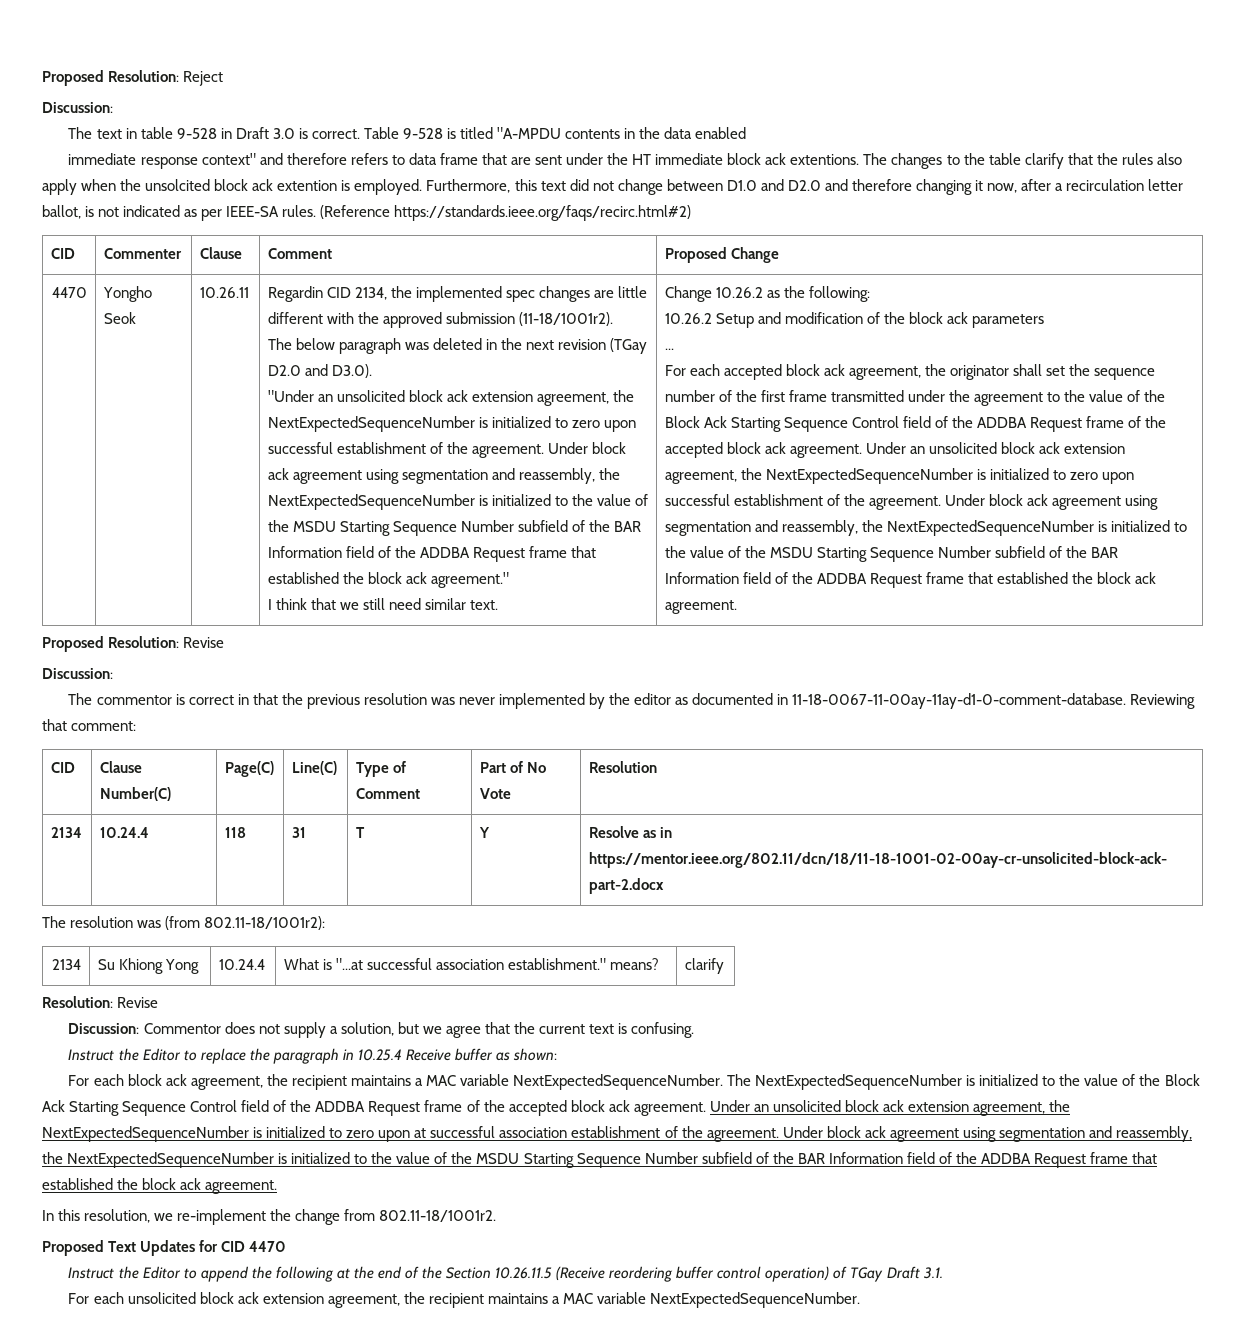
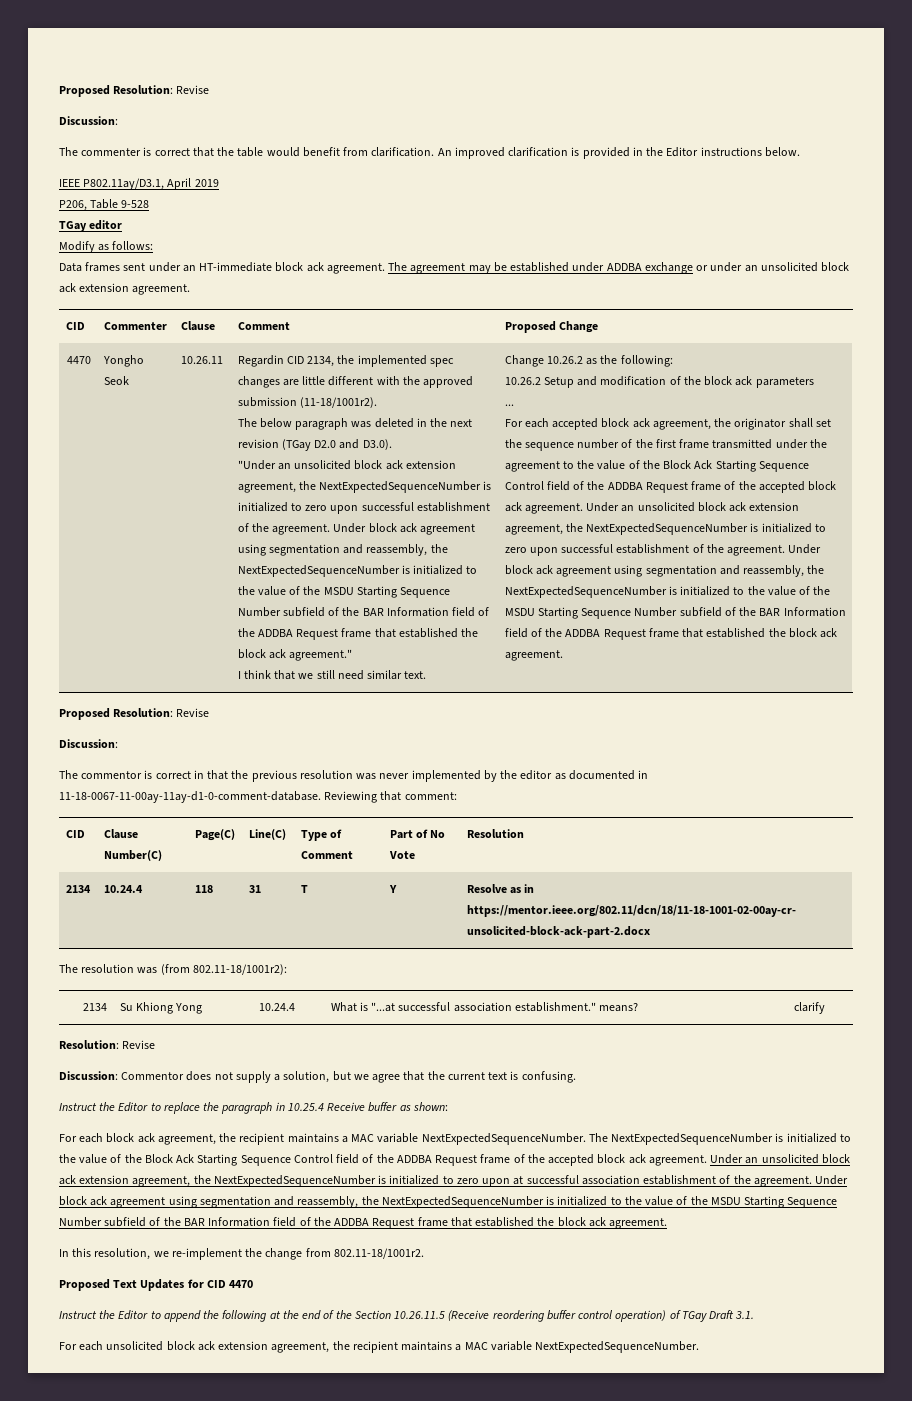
[42,70,224,86] [42,102,113,113] [68,127,747,139] [68,153,1182,169] [42,179,1184,195] [42,205,692,221] Proposed Resolution: Reject // Discussion: // The text in table 9-528 in Draft 3.0 is correct. Table 9-528 is titled "A-MPDU contents in the data enabled // immediate response context" and therefore refers to data frame that are sent under the HT immediate block ack extentions. The changes to the table clarify that the rules also apply when the unsolcited block ack extention is employed. Furthermore, this text did not change between D1.0 and D2.0 and therefore changing it now, after a recirculation letter ballot, is not indicated as per IEEE-SA rules. (Reference https://standards.ieee.org/faqs/recirc.html#2) -> [59,85,210,97] [59,116,118,125] [59,147,800,159] [59,178,219,190] [59,199,150,211] [59,220,123,232] [59,241,154,253] [59,262,850,274] [59,283,191,295] Proposed Resolution: Revise // Discussion: // The commenter is correct that the table would benefit from clarification. An improved clarification is provided in the Editor instructions below. // IEEE P802.11ay/D3.1, April 2019 // P206, Table 9-528 // TGay editor // Modify as follows: // Data frames sent under an HT-immediate block ack agreement. The agreement may be established under ADDBA exchange or under an unsolicited block ack extension agreement.

